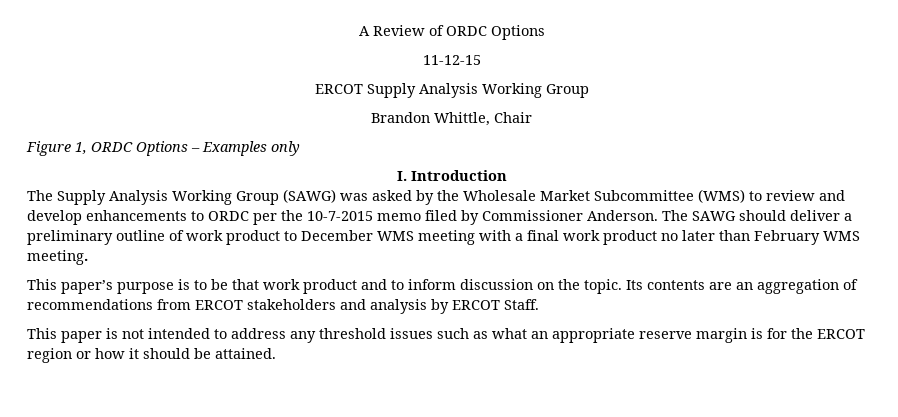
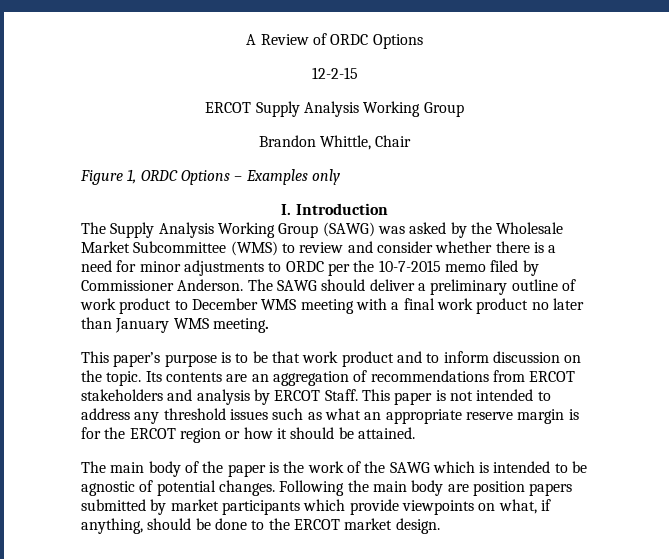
[422,55,481,65] 11-12-15 -> [311,67,358,79] 12-2-15
[27,210,187,225] develop enhancements -> [376,241,557,253] [81,260,264,276] consider whether there is a need for minor adjustments
[754,230,820,245] February -> [115,318,170,333] January
(539, 304) // -> (358, 395) none
(276, 353) none -> [81,461,588,477] [81,480,573,496] [81,499,551,515] [81,518,440,534] // The main body of the paper is the work of the SAWG which is intended to be agnostic of potential changes. Following the main body are position papers submitted by market participants which provide viewpoints on what, if anything, should be done to the ERCOT market design.

